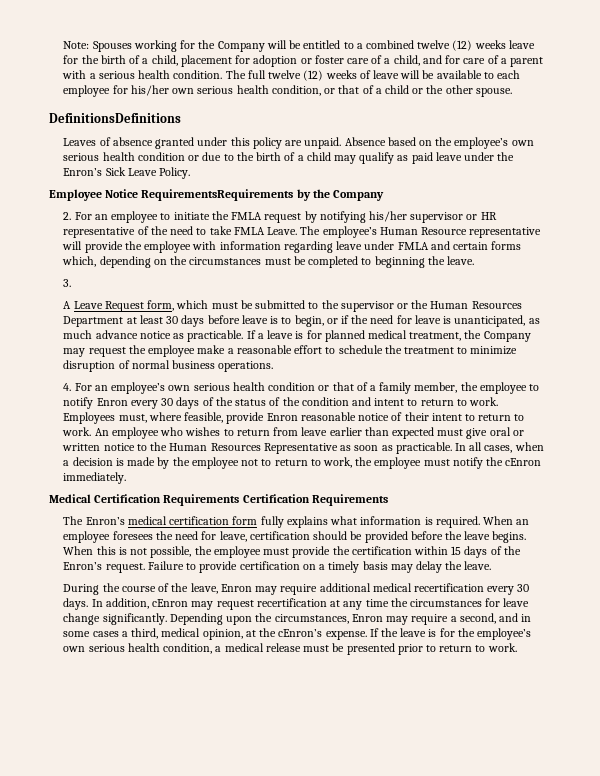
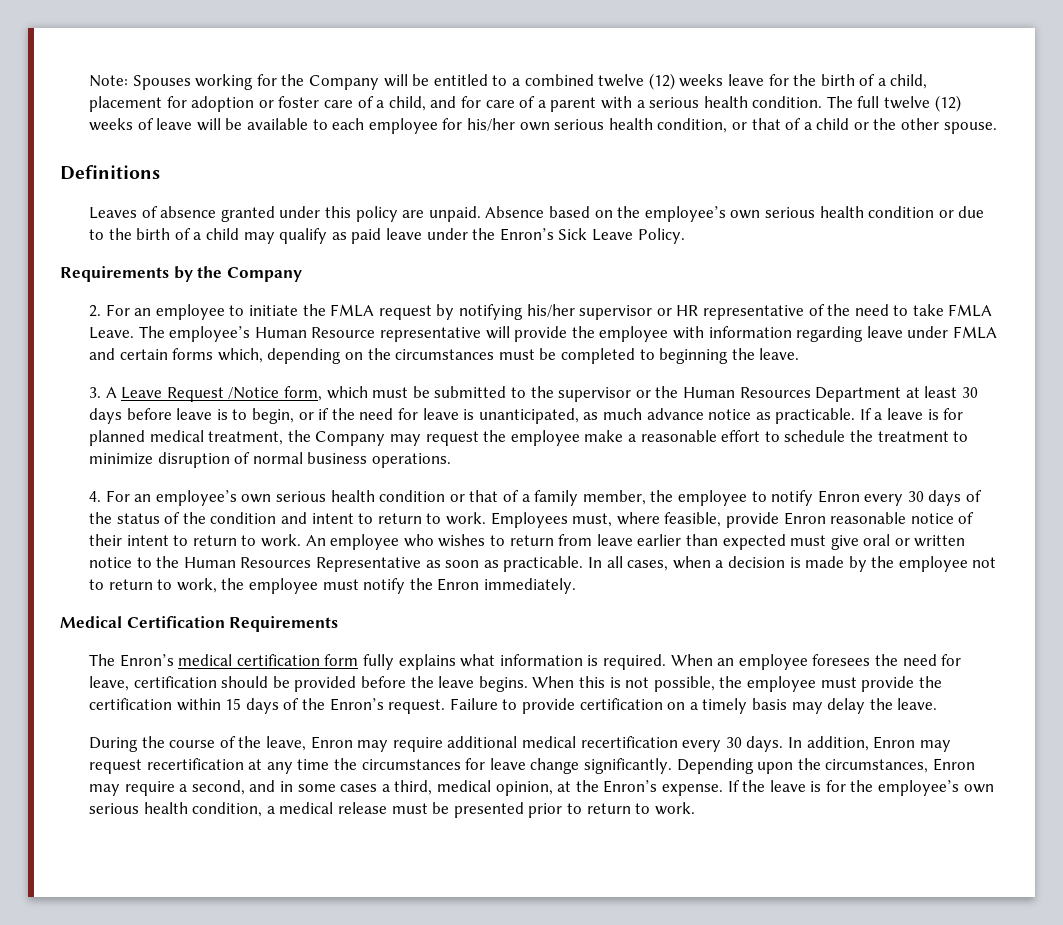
[49,113,181,123] DefinitionsDefinitions -> [60,165,160,180] Definitions
[49,189,294,201] Employee Notice RequirementsRequirements -> [60,266,169,282] Requirements
(72, 283) // -> (102, 392) none
(144, 306) none -> [228,387,280,399] /Notice
[505,458,542,466] cEnron -> [437,578,480,591] Enron
[242,494,388,506] Certification Requirements -> (339, 624) none
[152,599,189,607] cEnron -> [873,736,916,749] Enron
[278,629,323,637] cEnron’s -> [603,780,658,793] Enron’s

